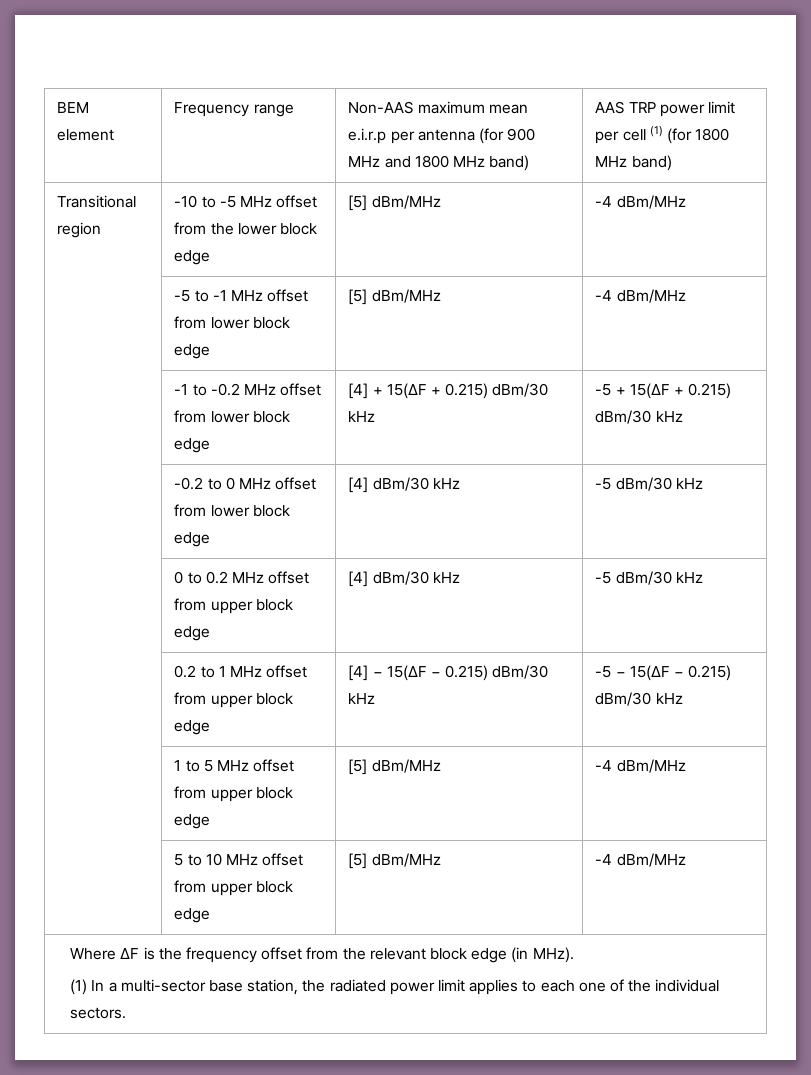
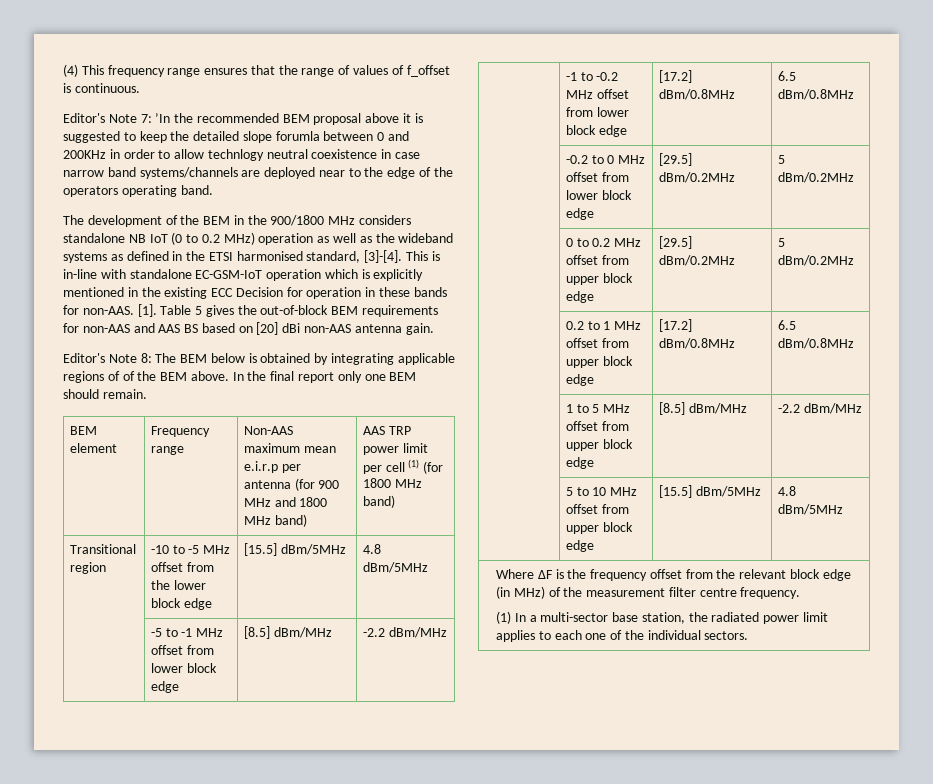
(57, 107) none -> [63,64,450,77] [63,83,140,93] [63,113,423,125] [63,131,410,143] [63,149,421,161] [63,167,453,179] [63,185,213,197] [63,215,412,227] [63,232,454,245] [63,250,440,263] [63,269,424,281] [63,287,447,299] [63,304,439,317] [63,322,434,335] [63,353,455,365] [63,371,417,383] [63,389,147,399] (4) This frequency range ensures that the range of values of f_offset is continuous. // Editor's Note 7: ’In the recommended BEM proposal above it is suggested to keep the detailed slope forumla between 0 and 200KHz in order to allow technlogy neutral coexistence in case narrow band systems/channels are deployed near to the edge of the operators operating band. // The development of the BEM in the 900/1800 MHz considers standalone NB IoT (0 to 0.2 MHz) operation as well as the wideband systems as defined in the ETSI harmonised standard, [3]-[4]. This is in-line with standalone EC-GSM-IoT operation which is explicitly mentioned in the existing ECC Decision for operation in these bands for non-AAS. [1]. Table 5 gives the out-of-block BEM requirements for non-AAS and AAS BS based on [20] dBi non-AAS antenna gain. // Editor's Note 8: The BEM below is obtained by integrating applicable regions of of the BEM above. In the final report only one BEM should remain. //
[348,195,441,211] [595,195,686,209] [5] dBm/MHz | -4 dBm/MHz -> [243,543,346,556] [362,544,381,554] [362,562,428,573] [15.5] dBm/5MHz | 4.8 dBm/5MHz
[348,289,441,305] [595,290,613,301] [5] dBm/MHz | -4 -> [243,626,332,639] [362,628,385,637] [8.5] dBm/MHz | -2.2
[348,383,549,399] [348,411,376,422] [595,383,732,399] [595,410,683,424] [4] + 15(ΔF + 0.215) dBm/30 kHz | -5 + 15(ΔF + 0.215) dBm/30 kHz -> [658,70,692,83] [658,89,735,100] [777,71,796,81] [777,89,854,100] [17.2] dBm/0.8MHz | 6.5 dBm/0.8MHz
[348,477,460,493] [595,477,703,491] [4] dBm/30 kHz | -5 dBm/30 kHz -> [658,153,692,166] [658,172,735,183] [777,155,785,164] [777,172,854,183] [29.5] dBm/0.2MHz | 5 dBm/0.2MHz
[348,571,460,587] [595,571,703,585] [4] dBm/30 kHz | -5 dBm/30 kHz -> [658,236,692,249] [658,255,735,266] [777,238,785,247] [777,255,854,266] [29.5] dBm/0.2MHz | 5 dBm/0.2MHz
[348,665,549,681] [348,693,376,704] [595,665,732,681] [595,692,683,706] [4] − 15(ΔF − 0.215) dBm/30 kHz | -5 − 15(ΔF − 0.215) dBm/30 kHz -> [658,319,692,332] [658,338,735,349] [777,320,796,330] [777,338,854,349] [17.2] dBm/0.8MHz | 6.5 dBm/0.8MHz
[348,759,441,775] [595,760,613,771] [5] dBm/MHz | -4 -> [658,402,747,415] [777,404,800,413] [8.5] dBm/MHz | -2.2
[348,853,441,869] [595,853,686,867] [5] dBm/MHz | -4 dBm/MHz -> [658,485,761,498] [777,486,796,496] [777,504,843,515] [15.5] dBm/5MHz | 4.8 dBm/5MHz
[532,947,574,963] MHz). -> [513,586,801,599] MHz) of the measurement filter centre frequency.

